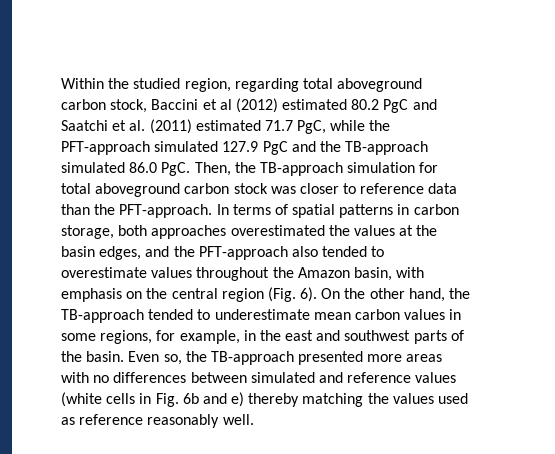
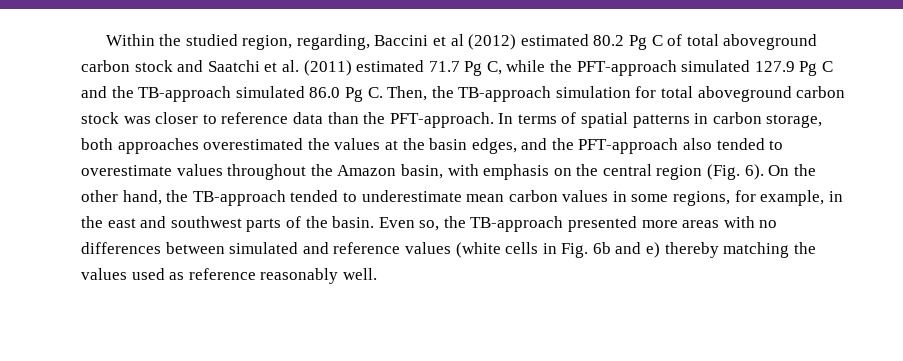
[234,78,423,92] [61,99,148,113] regarding total aboveground carbon stock, -> [296,34,370,50] regarding,
[383,99,409,113] PgC -> [629,34,818,50] [81,60,173,72] Pg C of total aboveground carbon stock
[297,120,327,134] PgC, -> [464,61,502,76] Pg C,
[262,141,288,155] PgC -> [799,61,834,76] Pg C
[161,162,191,176] PgC. -> [344,87,383,102] Pg C.

